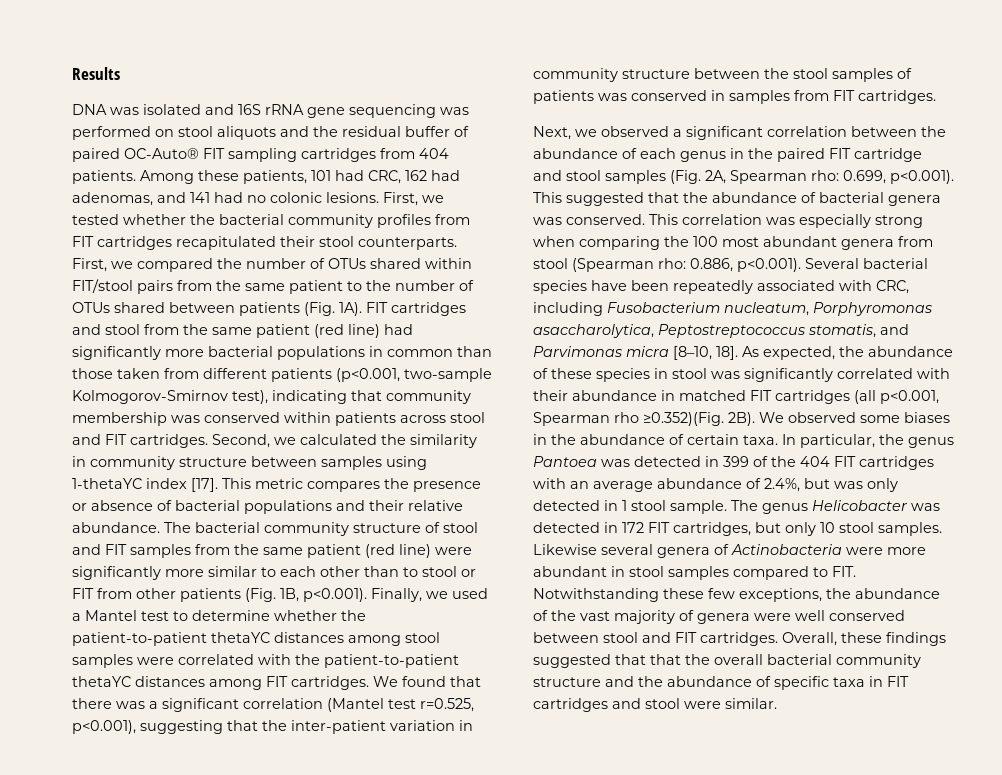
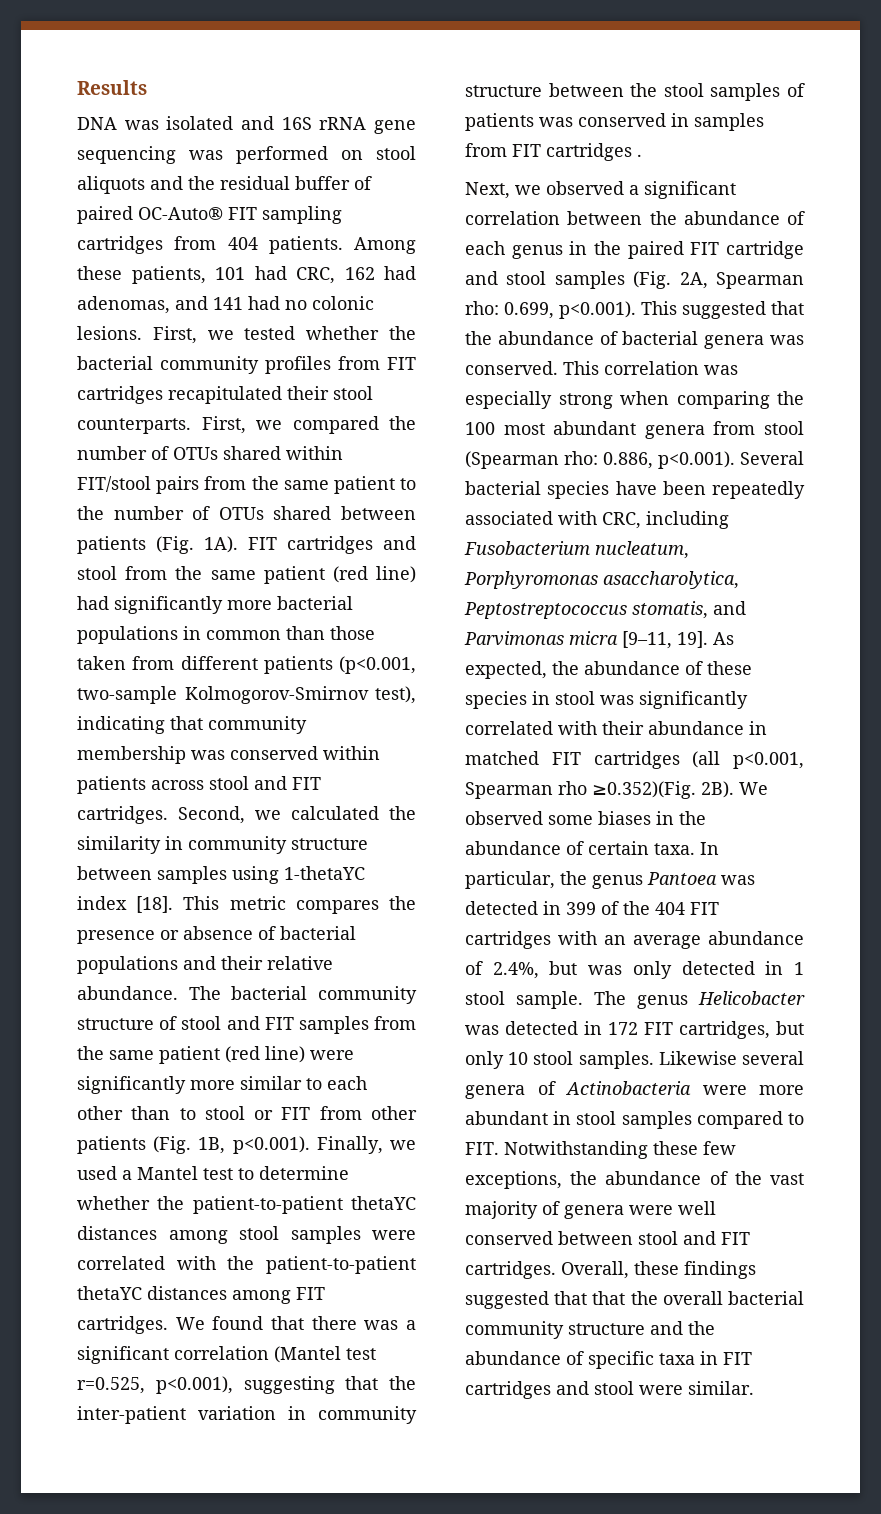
[191,478,218,492] [17]. -> [136,896,174,913] [18].
[858,90,936,104] cartridges. -> [546,143,642,161] cartridges .
[673,346,738,360] [8–10, 18]. -> [622,631,708,649] [9–11, 19].

